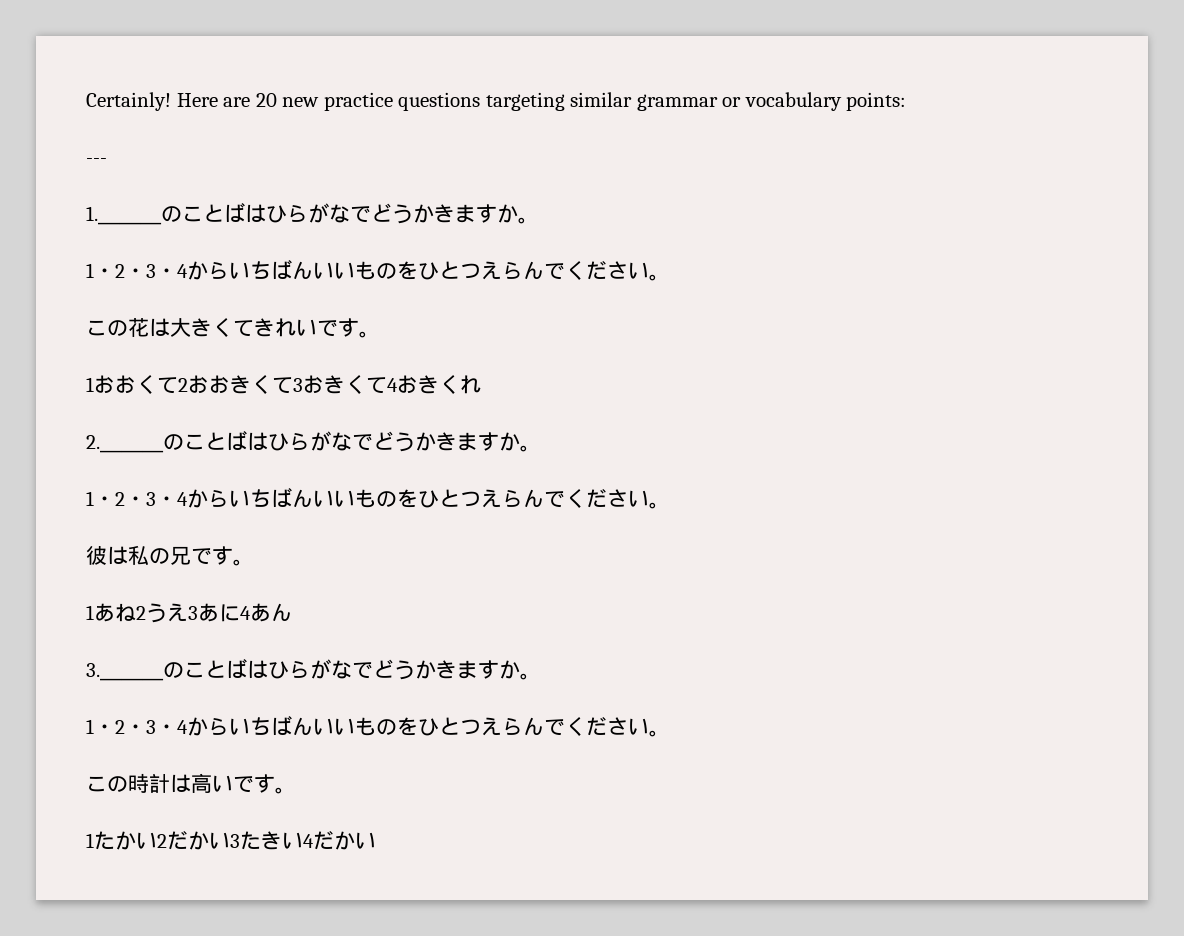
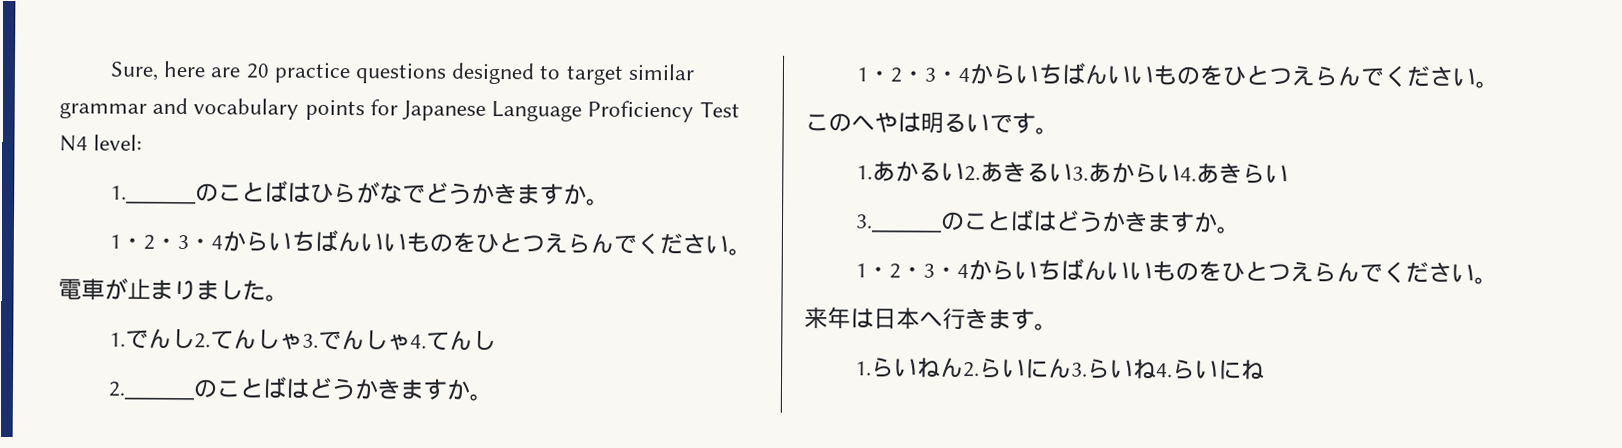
[86,92,218,111] Certainly! Here -> [110,60,207,81] Sure, here
[282,97,320,107] new -> (269, 71) none
[485,92,907,111] [86,158,107,164] targeting similar grammar or vocabulary points: // --- -> [451,62,695,85] [59,97,740,123] [59,134,143,152] designed to target similar grammar and vocabulary points for Japanese Language Proficiency Test N4 level:
[86,318,380,338] [86,375,481,394] この花は大きくてきれいです。 // 1おおくて2おおきくて3おきくて4おきくれ -> [58,277,289,302] [109,328,497,351] 電車が止まりました。 // 1.でんし2.てんしゃ3.でんしゃ4.てんし
[268,431,541,452] [86,488,670,509] [86,545,254,566] [86,603,292,623] [86,663,100,677] [100,659,373,681] ひらがなでどうかきますか。 // 1・2・3・4からいちばんいいものをひとつえらんでください。 // 彼は私の兄です。 // 1あね2うえ3あに4あん // 3.＿＿＿のことばはひらがなで -> (311, 388) none
[128,773,296,794] [86,831,376,850] 時計は高いです。 // 1たかい2だかい3たきい4だかい -> [851,111,1059,135] [856,160,1290,184] [855,209,1241,234] [855,258,1499,285] [804,306,1058,331] [855,357,1266,380] へやは明るいです。 // 1.あかるい2.あきるい3.あからい4.あきらい // 3.＿＿＿のことばはどうかきますか。 // 1・2・3・4からいちばんいいものをひとつえらんでください。 // 来年は日本へ行きます。 // 1.らいねん2.らいにん3.らいね4.らいにね

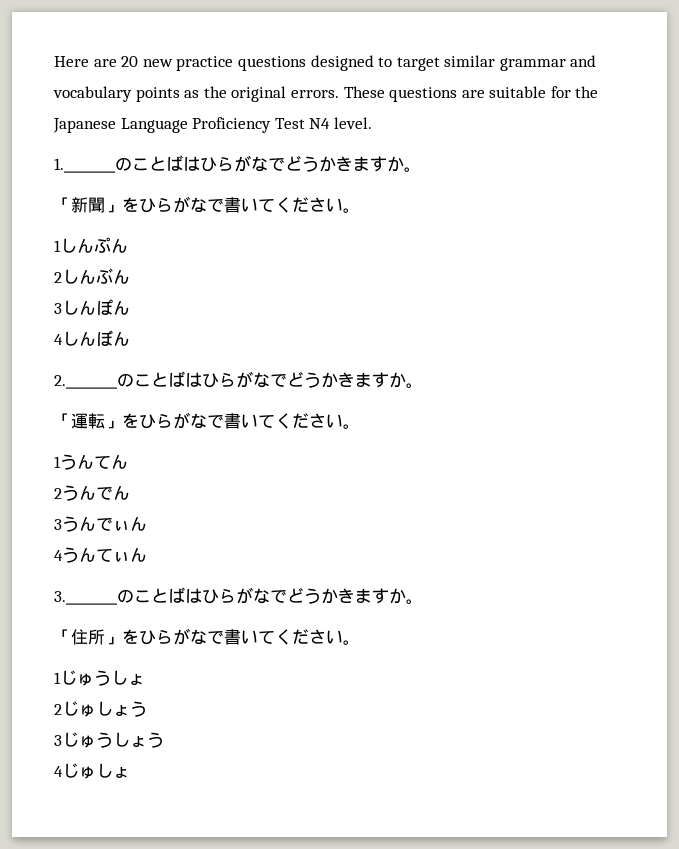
[110,60,207,81] Sure, here -> [54,56,89,67] Here
(269, 71) none -> [142,59,173,67] new
[369,99,398,116] for -> [184,86,599,102] as the original errors. These questions are suitable for the
[93,134,143,151] level: -> [333,117,372,129] level.
[109,229,753,256] [58,277,289,302] [109,328,497,351] 1・2・3・4からいちばんいいものをひとつえらんでください。 // 電車が止まりました。 // 1.でんし2.てんしゃ3.でんしゃ4.てんし -> [54,196,360,213] [54,237,128,253] [54,268,130,284] [54,299,130,316] [54,330,130,347] 「新聞」をひらがなで書いてください。 // 1しんぷん // 2しんぶん // 3しんぽん // 4しんぼん
[308,377,494,402] [856,62,1500,89] [805,111,1059,135] [856,160,1290,184] どうかきますか。 // 1・2・3・4からいちばんいいものをひとつえらんでください。 // このへやは明るいです。 // 1.あかるい2.あきるい3.あからい4.あきらい -> [202,371,423,388] [54,412,360,429] [54,454,128,470] [54,485,130,501] [54,516,147,532] [54,547,147,563] ひらがなでどうかきますか。 // 「運転」をひらがなで書いてください。 // 1うんてん // 2うんでん // 3うんでぃん // 4うんてぃん
[1055,210,1241,234] [855,258,1499,285] [804,306,1058,331] [855,357,1266,380] どうかきますか。 // 1・2・3・4からいちばんいいものをひとつえらんでください。 // 来年は日本へ行きます。 // 1.らいねん2.らいにん3.らいね4.らいにね -> [202,587,423,604] [54,628,360,645] [54,670,145,686] [54,701,147,717] [54,732,164,748] [54,763,130,779] ひらがなでどうかきますか。 // 「住所」をひらがなで書いてください。 // 1じゅうしょ // 2じゅしょう // 3じゅうしょう // 4じゅしょ

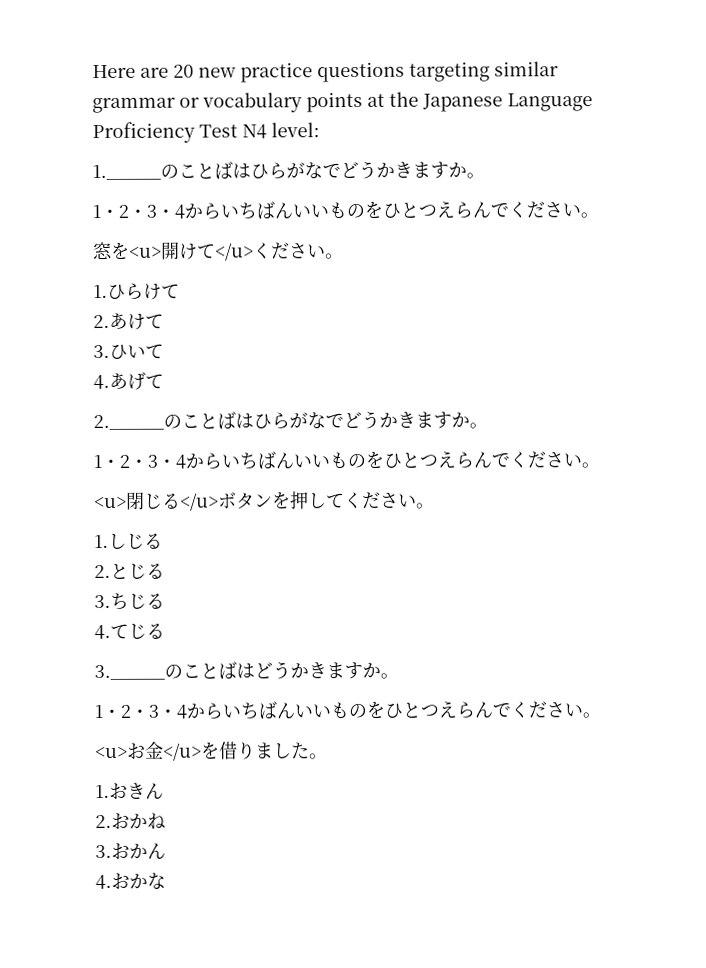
[310,55,440,71] designed to target -> [409,61,490,82] targeting
[570,55,597,67] and -> [179,97,200,108] or
[184,86,571,102] as the original errors. These questions are suitable for -> [367,93,385,107] at
[333,117,372,129] level. -> [271,122,320,138] level:
[54,196,360,213] [54,237,128,253] [54,268,130,284] [54,299,130,316] [54,330,130,347] 「新聞」をひらがなで書いてください。 // 1しんぷん // 2しんぶん // 3しんぽん // 4しんぼん -> [92,200,599,220] [93,241,344,261] [93,282,180,300] [93,312,164,330] [93,343,164,359] [93,371,164,390] 1・2・3・4からいちばんいいものをひとつえらんでください。 // 窓を<u>開けて</u>ください。 // 1.ひらけて // 2.あけて // 3.ひいて // 4.あげて
[54,412,360,429] [54,454,128,470] [54,485,130,501] [54,516,147,532] [54,547,147,563] 「運転」をひらがなで書いてください。 // 1うんてん // 2うんでん // 3うんでぃん // 4うんてぃん -> [93,450,600,470] [94,491,435,511] [94,532,163,549] [94,563,165,579] [94,592,165,610] [94,623,165,640] 1・2・3・4からいちばんいいものをひとつえらんでください。 // <u>閉じる</u>ボタンを押してください。 // 1.しじる // 2.とじる // 3.ちじる // 4.てじる
[202,587,423,604] [54,628,360,645] [54,670,145,686] [54,701,147,717] [54,732,164,748] [54,763,130,779] ひらがなでどうかきますか。 // 「住所」をひらがなで書いてください。 // 1じゅうしょ // 2じゅしょう // 3じゅうしょう // 4じゅしょ -> [254,661,399,680] [94,700,601,720] [95,741,328,761] [95,782,164,799] [95,812,166,830] [95,842,166,859] [95,872,166,890] どうかきますか。 // 1・2・3・4からいちばんいいものをひとつえらんでください。 // <u>お金</u>を借りました。 // 1.おきん // 2.おかね // 3.おかん // 4.おかな

